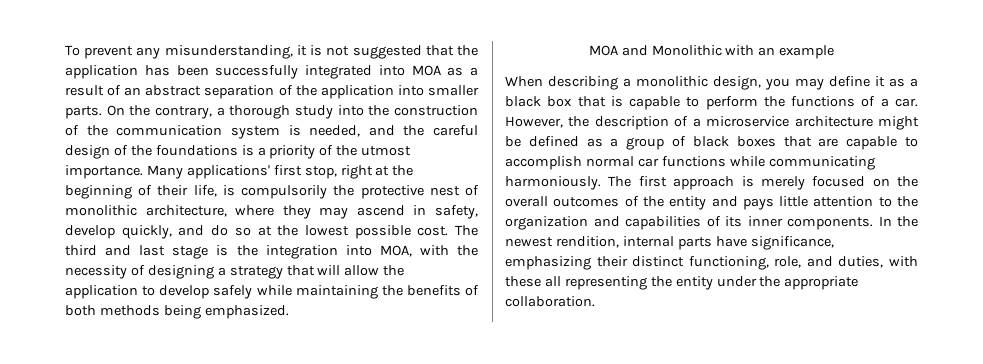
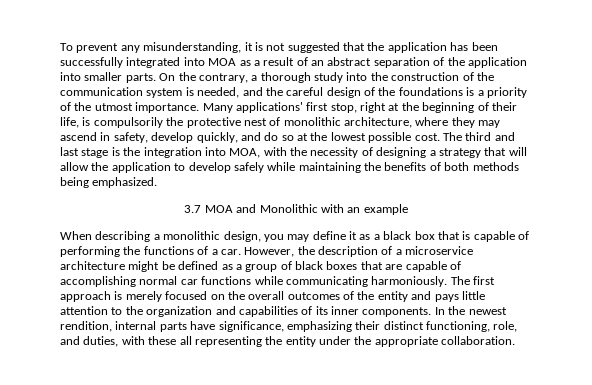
(289, 312) none -> [184,205,202,213] 3.7
[686,96,758,110] to perform -> [518,231,529,240] [60,246,120,257] of performing
[905,137,918,147] [505,156,582,170] to accomplish -> [449,261,461,270] [60,276,136,287] of accomplishing

